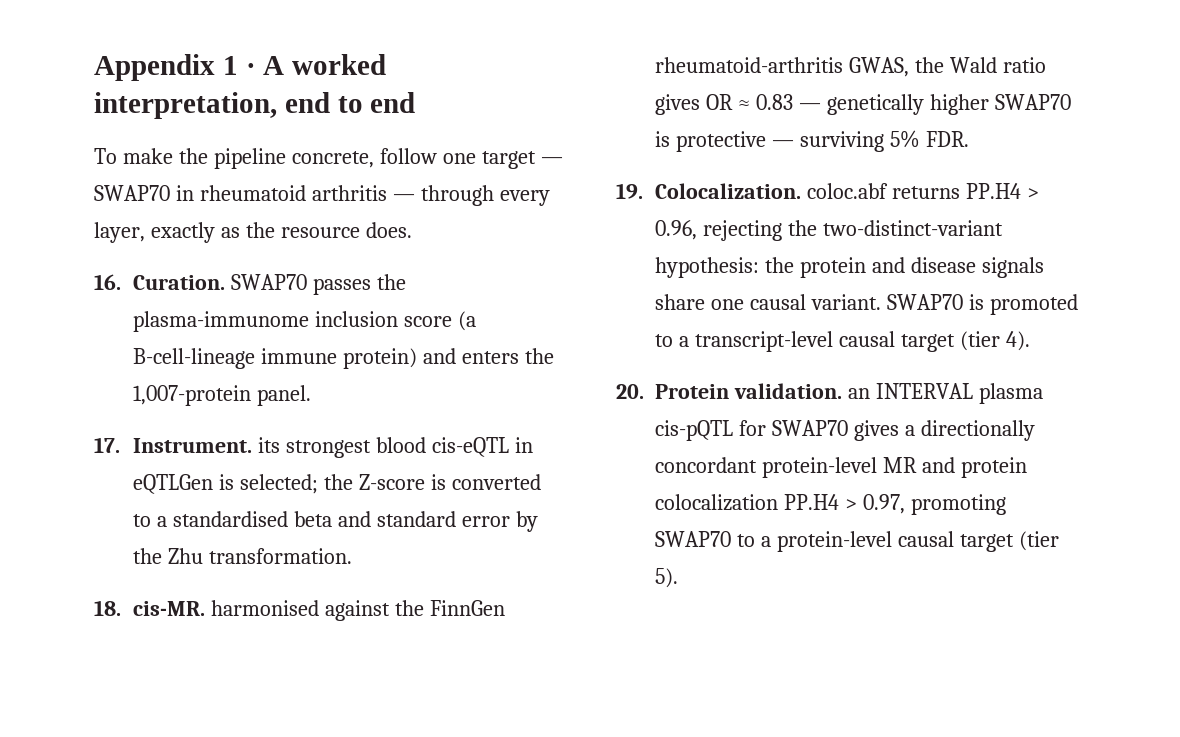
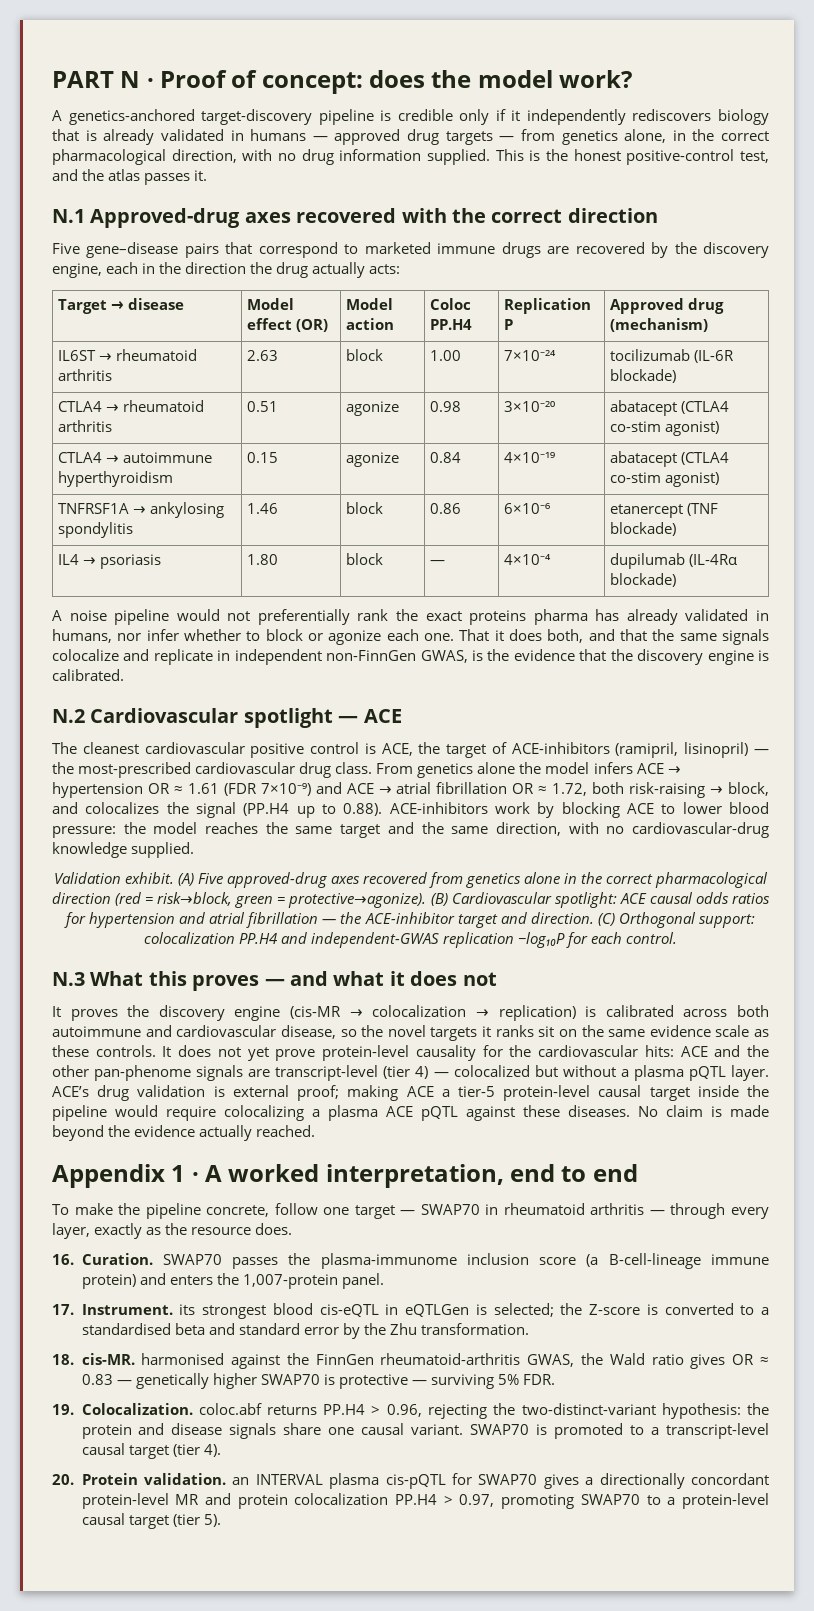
(94, 67) none -> [52,70,633,94] [52,109,769,125] [52,129,769,145] [52,149,769,165] [52,169,208,185] [52,208,658,228] [52,242,769,258] [52,262,401,278] [58,298,185,314] [247,298,295,310] [247,318,329,332] [346,298,394,310] [346,318,395,330] [430,298,472,310] [430,319,473,330] [504,298,592,314] [504,319,514,330] [610,298,725,314] [610,318,709,332] [58,349,198,361] [58,369,113,381] [247,350,279,361] [346,349,384,361] [430,350,462,361] [504,350,557,361] [610,349,735,363] [610,369,677,383] [58,400,205,412] [58,420,113,432] [247,401,279,412] [346,401,400,416] [430,401,462,412] [504,401,556,412] [610,400,730,416] [610,421,720,436] [58,452,213,463] [58,471,174,487] [247,452,279,463] [346,452,400,467] [430,452,462,463] [504,452,556,463] [610,451,730,467] [610,472,720,487] [58,502,225,518] [58,522,134,538] [247,503,279,514] [346,502,384,514] [430,503,462,514] [504,503,551,514] [610,503,719,518] [610,522,677,536] [58,554,162,569] [247,554,279,565] [346,553,384,565] [430,560,446,565] [504,554,552,565] [610,553,738,569] [610,573,677,587] [52,609,769,625] [52,629,770,645] [52,649,770,665] [52,669,124,681] [52,708,402,728] [52,742,769,758] [52,762,681,778] [52,782,770,798] [52,802,770,818] [52,822,770,838] [52,842,195,858] [53,872,769,888] [52,892,770,908] [64,912,755,928] [143,932,678,948] [52,971,497,991] [52,1005,770,1021] [52,1025,769,1041] [52,1045,770,1061] [52,1065,769,1081] [52,1085,769,1101] [52,1105,769,1121] [52,1125,316,1141] PART N · Proof of concept: does the model work? // A genetics-anchored target-discovery pipeline is credible only if it independently rediscovers biology that is already validated in humans — approved drug targets — from genetics alone, in the correct pharmacological direction, with no drug information supplied. This is the honest positive-control test, and the atlas passes it. // N.1 Approved-drug axes recovered with the correct direction // Five gene–disease pairs that correspond to marketed immune drugs are recovered by the discovery engine, each in the direction the drug actually acts: // Target → disease | Model effect (OR) | Model action | Coloc PP.H4 | Replication P | Approved drug (mechanism) // IL6ST → rheumatoid arthritis | 2.63 | block | 1.00 | 7×10⁻²⁴ | tocilizumab (IL-6R blockade) // CTLA4 → rheumatoid arthritis | 0.51 | agonize | 0.98 | 3×10⁻²⁰ | abatacept (CTLA4 co-stim agonist) // CTLA4 → autoimmune hyperthyroidism | 0.15 | agonize | 0.84 | 4×10⁻¹⁹ | abatacept (CTLA4 co-stim agonist) // TNFRSF1A → ankylosing spondylitis | 1.46 | block | 0.86 | 6×10⁻⁶ | etanercept (TNF blockade) // IL4 → psoriasis | 1.80 | block | — | 4×10⁻⁴ | dupilumab (IL-4Rα blockade) // A noise pipeline would not preferentially rank the exact proteins pharma has already validated in humans, nor infer whether to block or agonize each one. That it does both, and that the same signals colocalize and replicate in independent non-FinnGen GWAS, is the evidence that the discovery engine is calibrated. // N.2 Cardiovascular spotlight — ACE // The cleanest cardiovascular positive control is ACE, the target of ACE-inhibitors (ramipril, lisinopril) — the most-prescribed cardiovascular drug class. From genetics alone the model infers ACE → hypertension OR ≈ 1.61 (FDR 7×10⁻⁹) and ACE → atrial fibrillation OR ≈ 1.72, both risk-raising → block, and colocalizes the signal (PP.H4 up to 0.88). ACE-inhibitors work by blocking ACE to lower blood pressure: the model reaches the same target and the same direction, with no cardiovascular-drug knowledge supplied. // Validation exhibit. (A) Five approved-drug axes recovered from genetics alone in the correct pharmacological direction (red = risk→block, green = protective→agonize). (B) Cardiovascular spotlight: ACE causal odds ratios for hypertension and atrial fibrillation — the ACE-inhibitor target and direction. (C) Orthogonal support: colocalization PP.H4 and independent-GWAS replication −log₁₀P for each control. // N.3 What this proves — and what it does not // It proves the discovery engine (cis-MR → colocalization → replication) is calibrated across both autoimmune and cardiovascular disease, so the novel targets it ranks sit on the same evidence scale as these controls. It does not yet prove protein-level causality for the cardiovascular hits: ACE and the other pan-phenome signals are transcript-level (tier 4) — colocalized but without a plasma pQTL layer. ACE’s drug validation is external proof; making ACE a tier-5 protein-level causal target inside the pipeline would require colocalizing a plasma ACE pQTL against these diseases. No claim is made beyond the evidence actually reached. //

